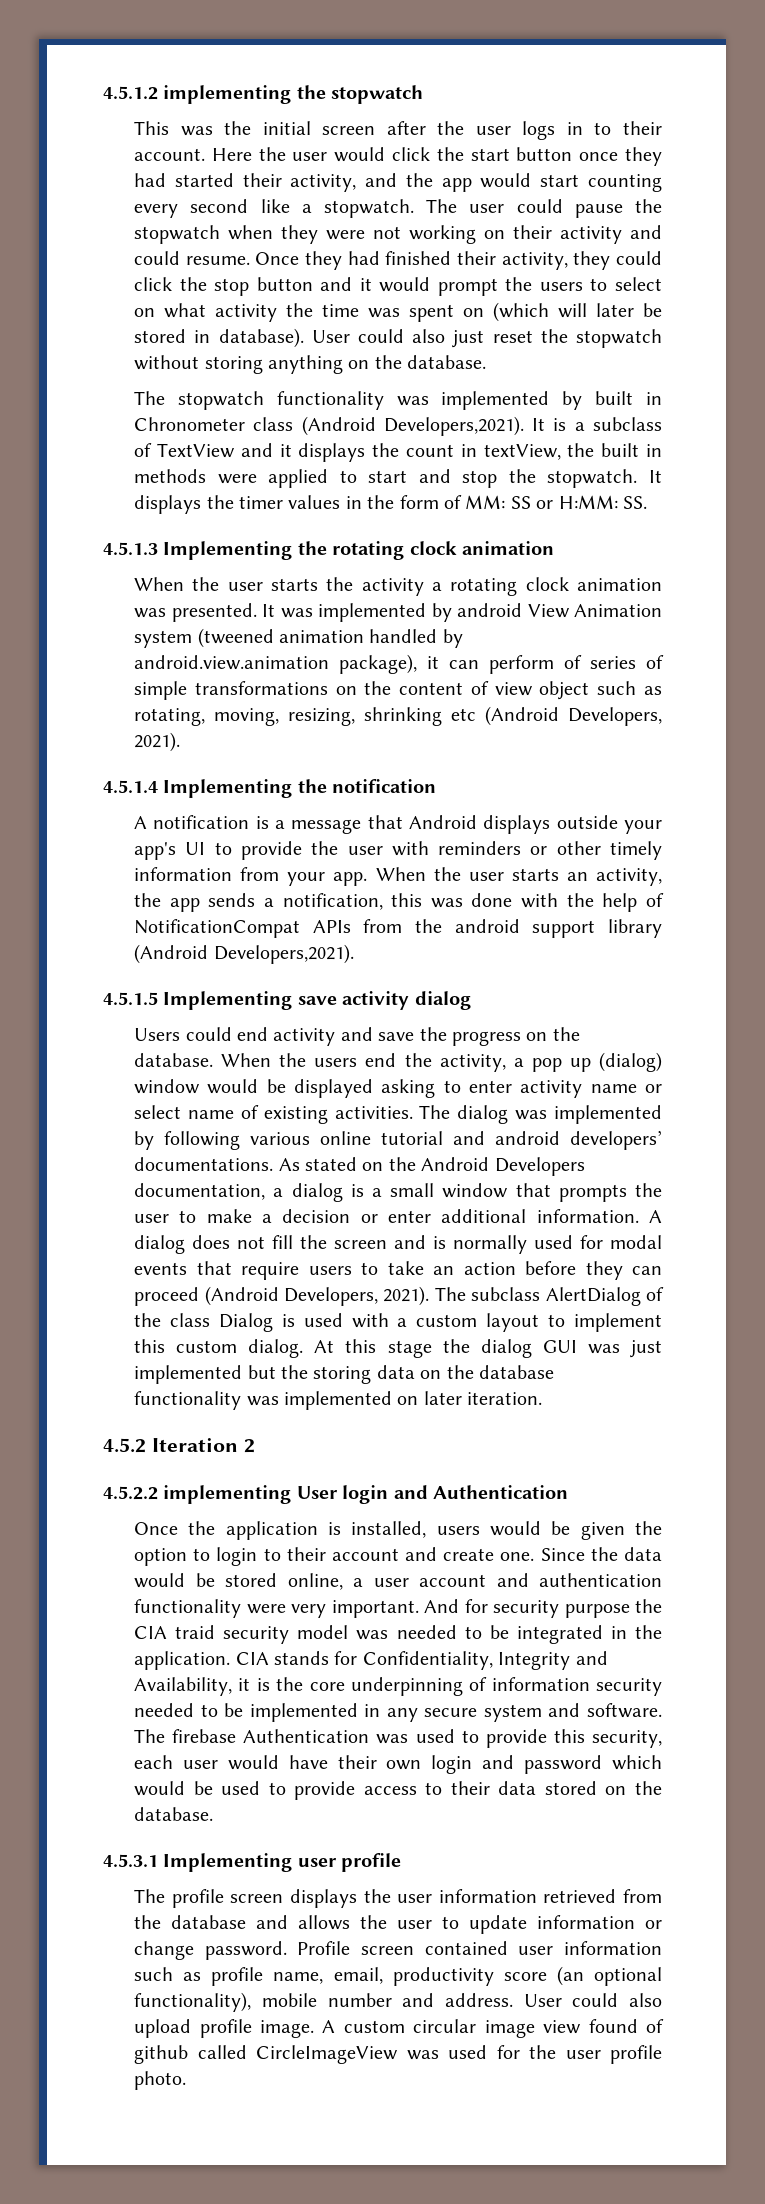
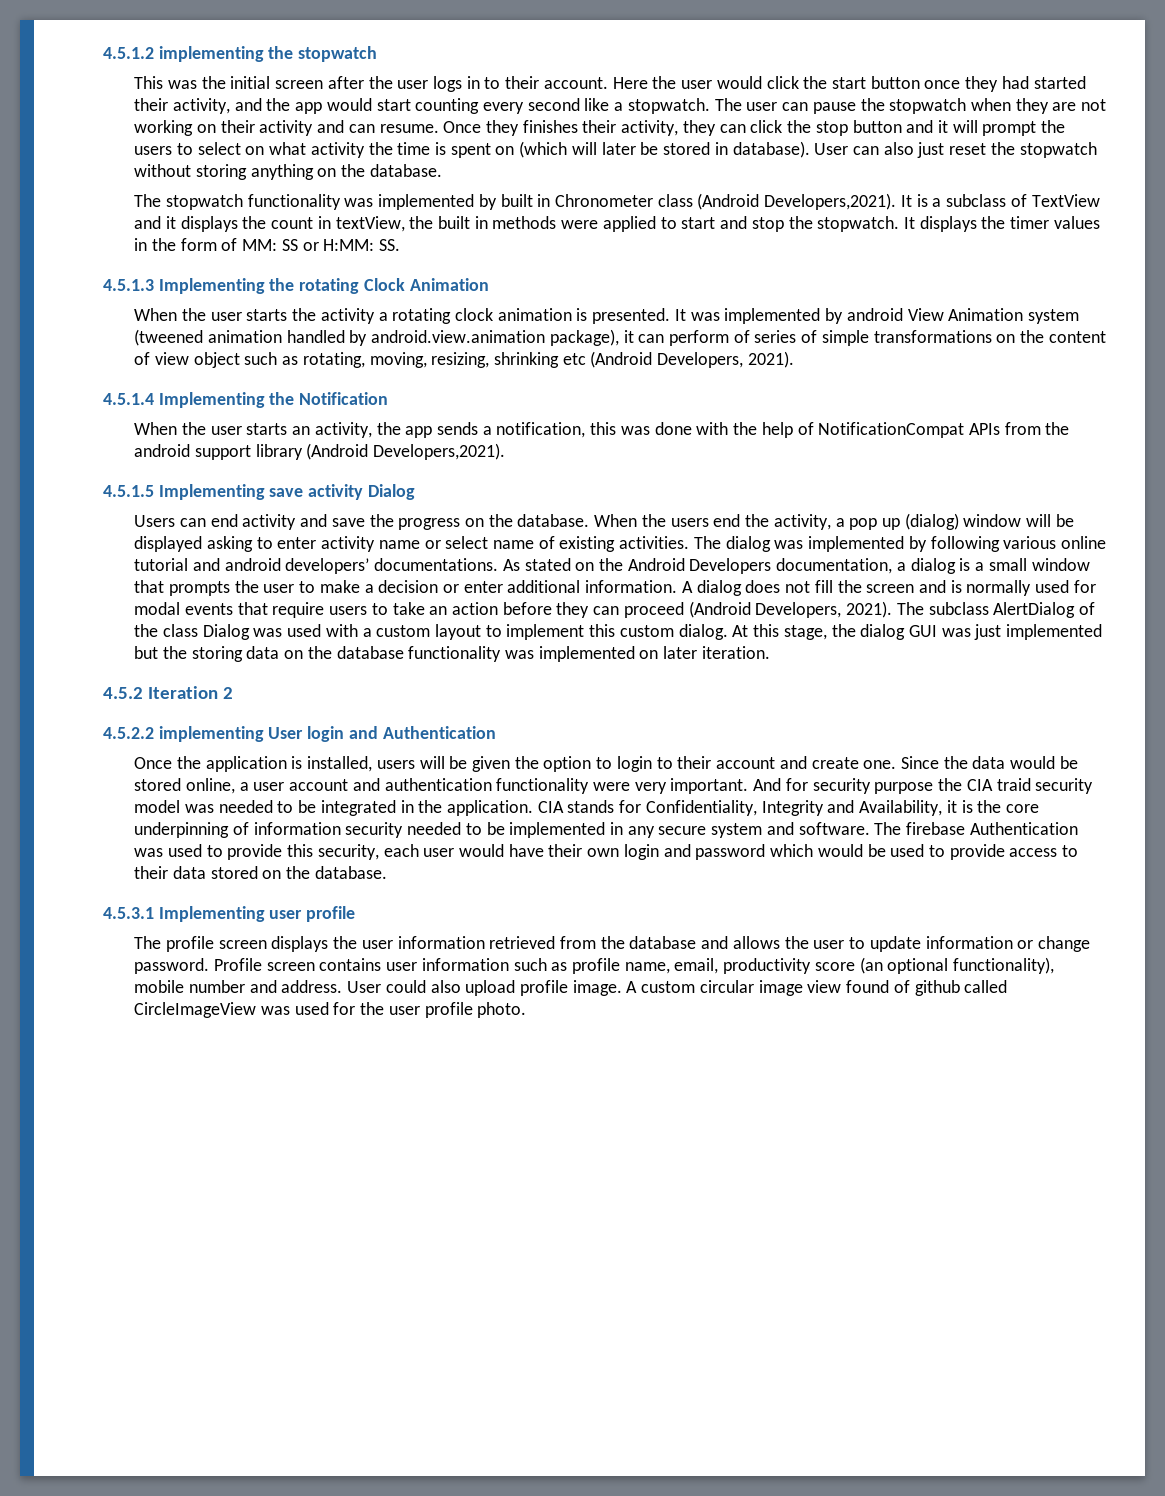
[516,199,563,213] could -> [782,102,809,111] can
[326,230,366,240] were -> [1052,102,1077,111] are
[134,251,181,265] could -> [348,124,375,133] can
[347,251,452,265] had finished -> [522,120,578,133] finishes
[616,251,662,265] could -> [719,124,746,133] can
[379,277,431,292] would -> [952,120,978,133] will
[368,308,401,318] was -> [435,142,447,155] is
[357,329,404,343] could -> [852,146,879,155] can
[409,541,554,555] clock animation -> [363,278,489,291] Clock Animation
[134,608,167,618] was -> [576,308,588,321] is
[332,779,437,793] [134,815,662,834] [134,841,663,860] [134,867,368,886] notification // A notification is a message that Android displays outside your app's UI to provide the user with reminders or other timely information from your app. -> [299,392,389,405] Notification //
[414,991,471,1010] dialog -> [367,484,415,500] Dialog
[185,1027,232,1041] could -> [179,518,206,527] can
[207,1079,259,1094] would -> [1026,514,1052,527] will
[281,1314,295,1327] is -> [253,628,283,637] was
[387,1340,432,1358] stage -> [783,625,827,640] stage,
[490,1521,542,1536] would -> [419,756,445,769] will
[424,1941,508,1955] contained -> [319,958,382,971] contains

